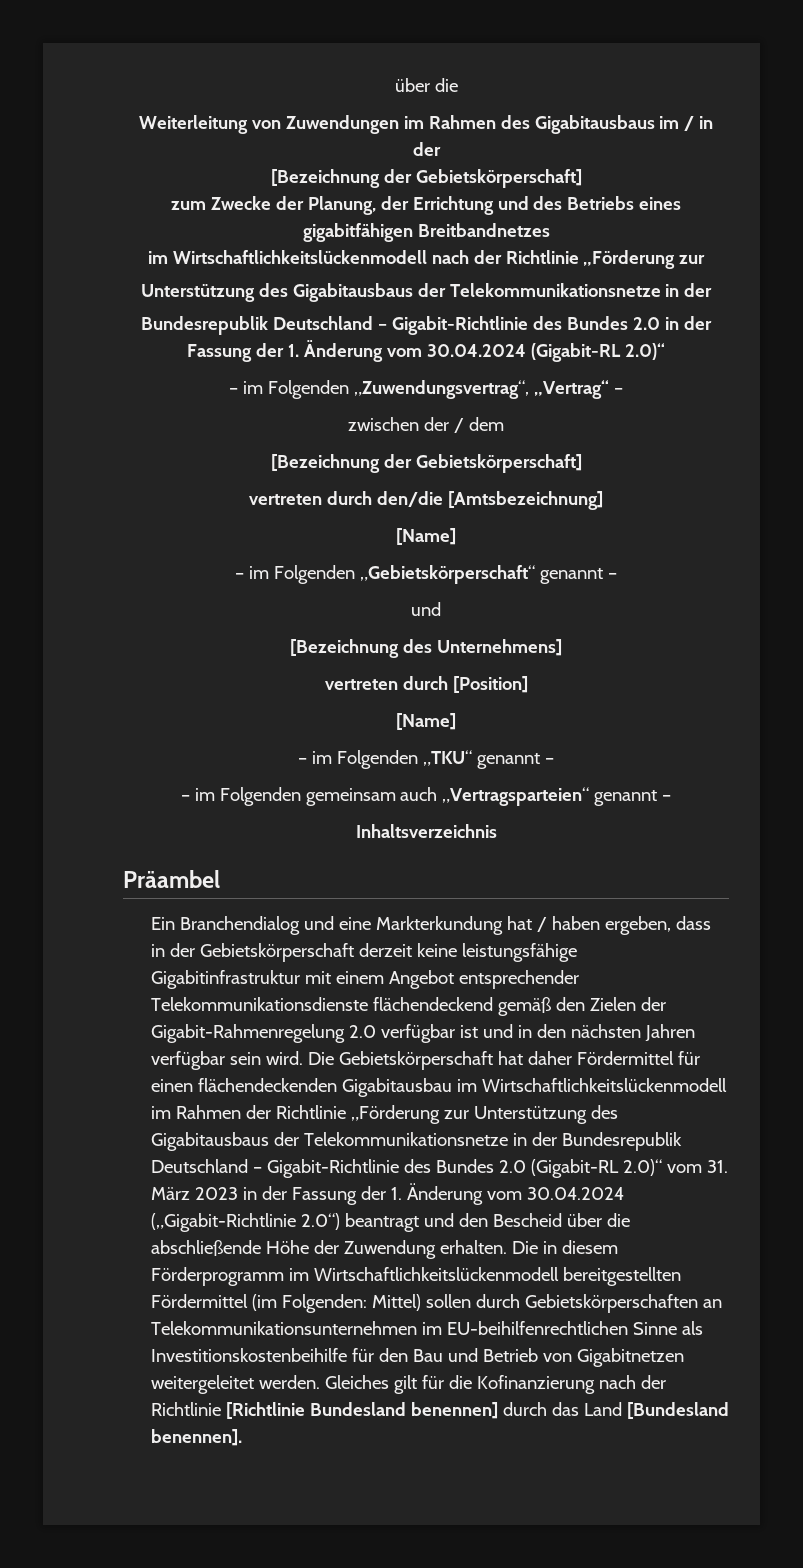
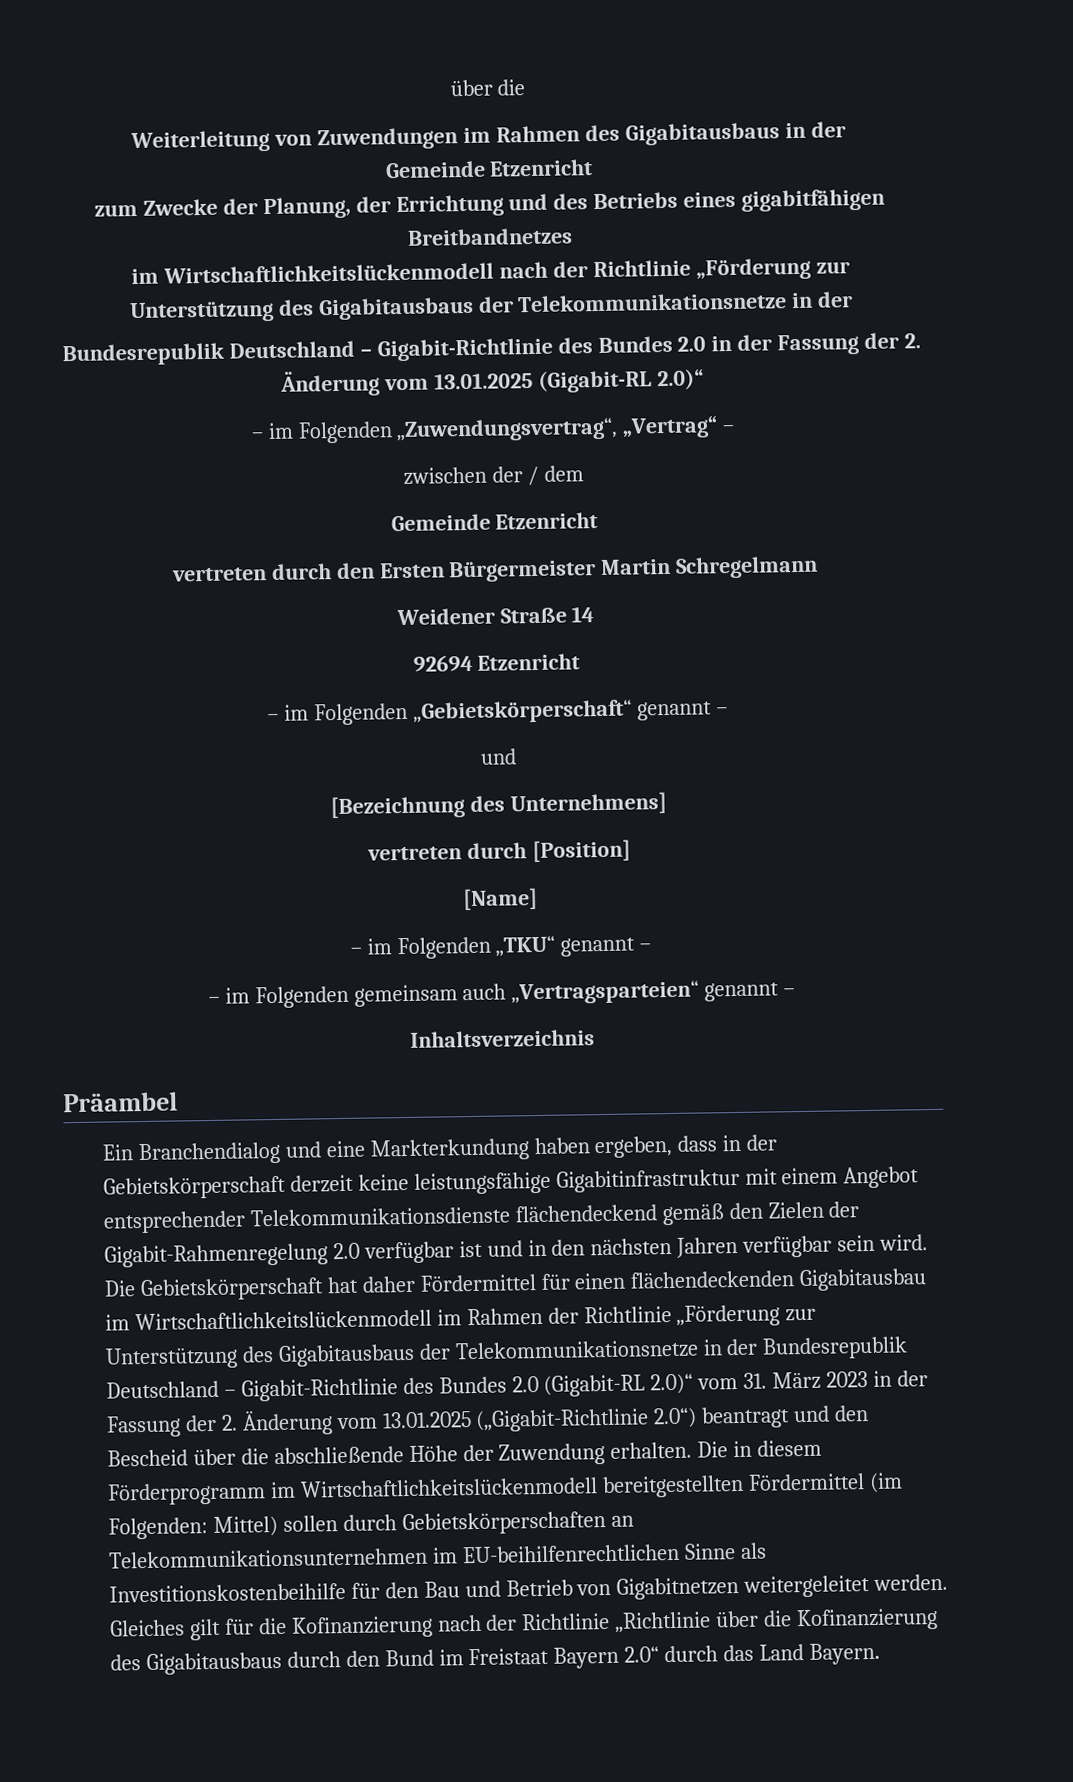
[659,116,714,131] [412,142,441,156] [270,169,582,188] im / in der // [Bezeichnung der Gebietskörperschaft] -> [784,121,846,139] [384,159,594,179] in der // Gemeinde Etzenricht
[287,340,526,362] 1. Änderung vom 30.04.2024 -> [904,333,922,349] [280,370,533,397] 2. Änderung vom 13.01.2025
[270,454,582,473] [249,491,603,510] [396,528,456,545] [Bezeichnung der Gebietskörperschaft] // vertreten durch den/die [Amtsbezeichnung] // [Name] -> [390,512,599,532] [171,555,819,583] [395,606,595,626] [412,653,581,672] Gemeinde Etzenricht // vertreten durch den Ersten Bürgermeister Martin Schregelmann // Weidener Straße 14 // 92694 Etzenricht
[506,916,547,932] hat / -> (530, 1150) none
[390,1183,624,1205] 1. Änderung vom 30.04.2024 -> [220,1409,472,1436] 2. Änderung vom 13.01.2025
[225,1402,498,1419] [Richtlinie Bundesland benennen] -> [614,1607,939,1633] [109,1646,660,1676] „Richtlinie über die Kofinanzierung des Gigabitausbaus durch den Bund im Freistaat Bayern 2.0“
[626,1402,729,1419] [150,1429,242,1446] [Bundesland benennen]. -> [809,1642,881,1665] Bayern.

